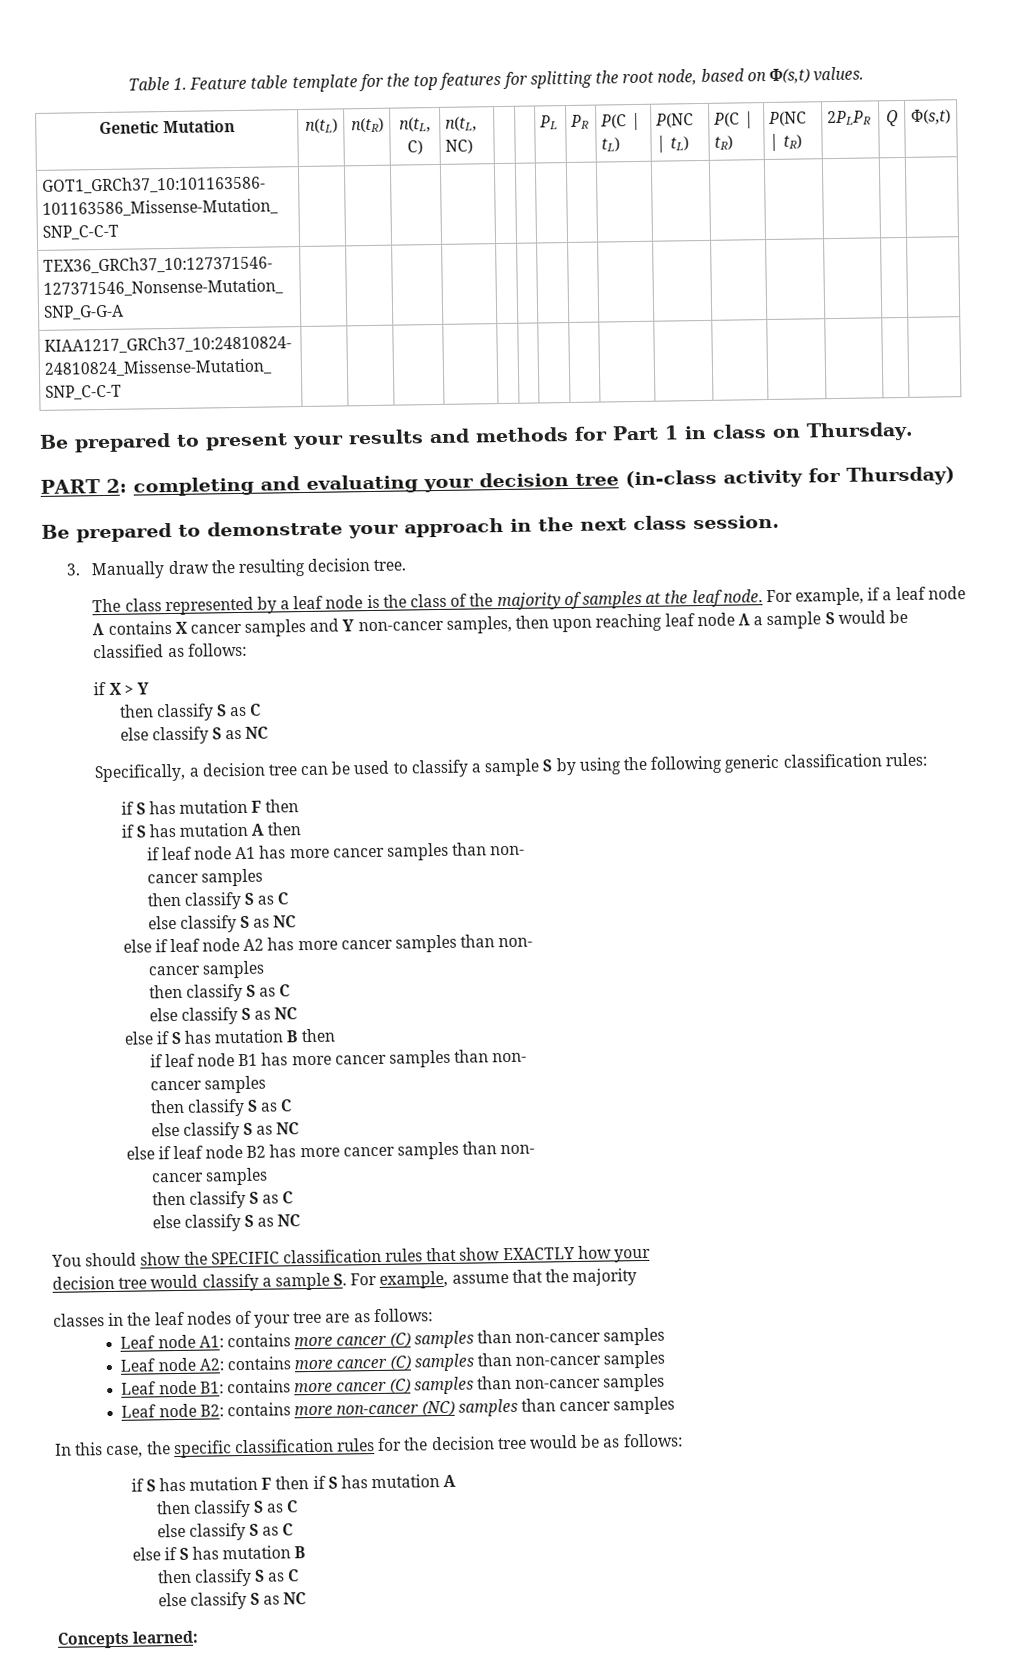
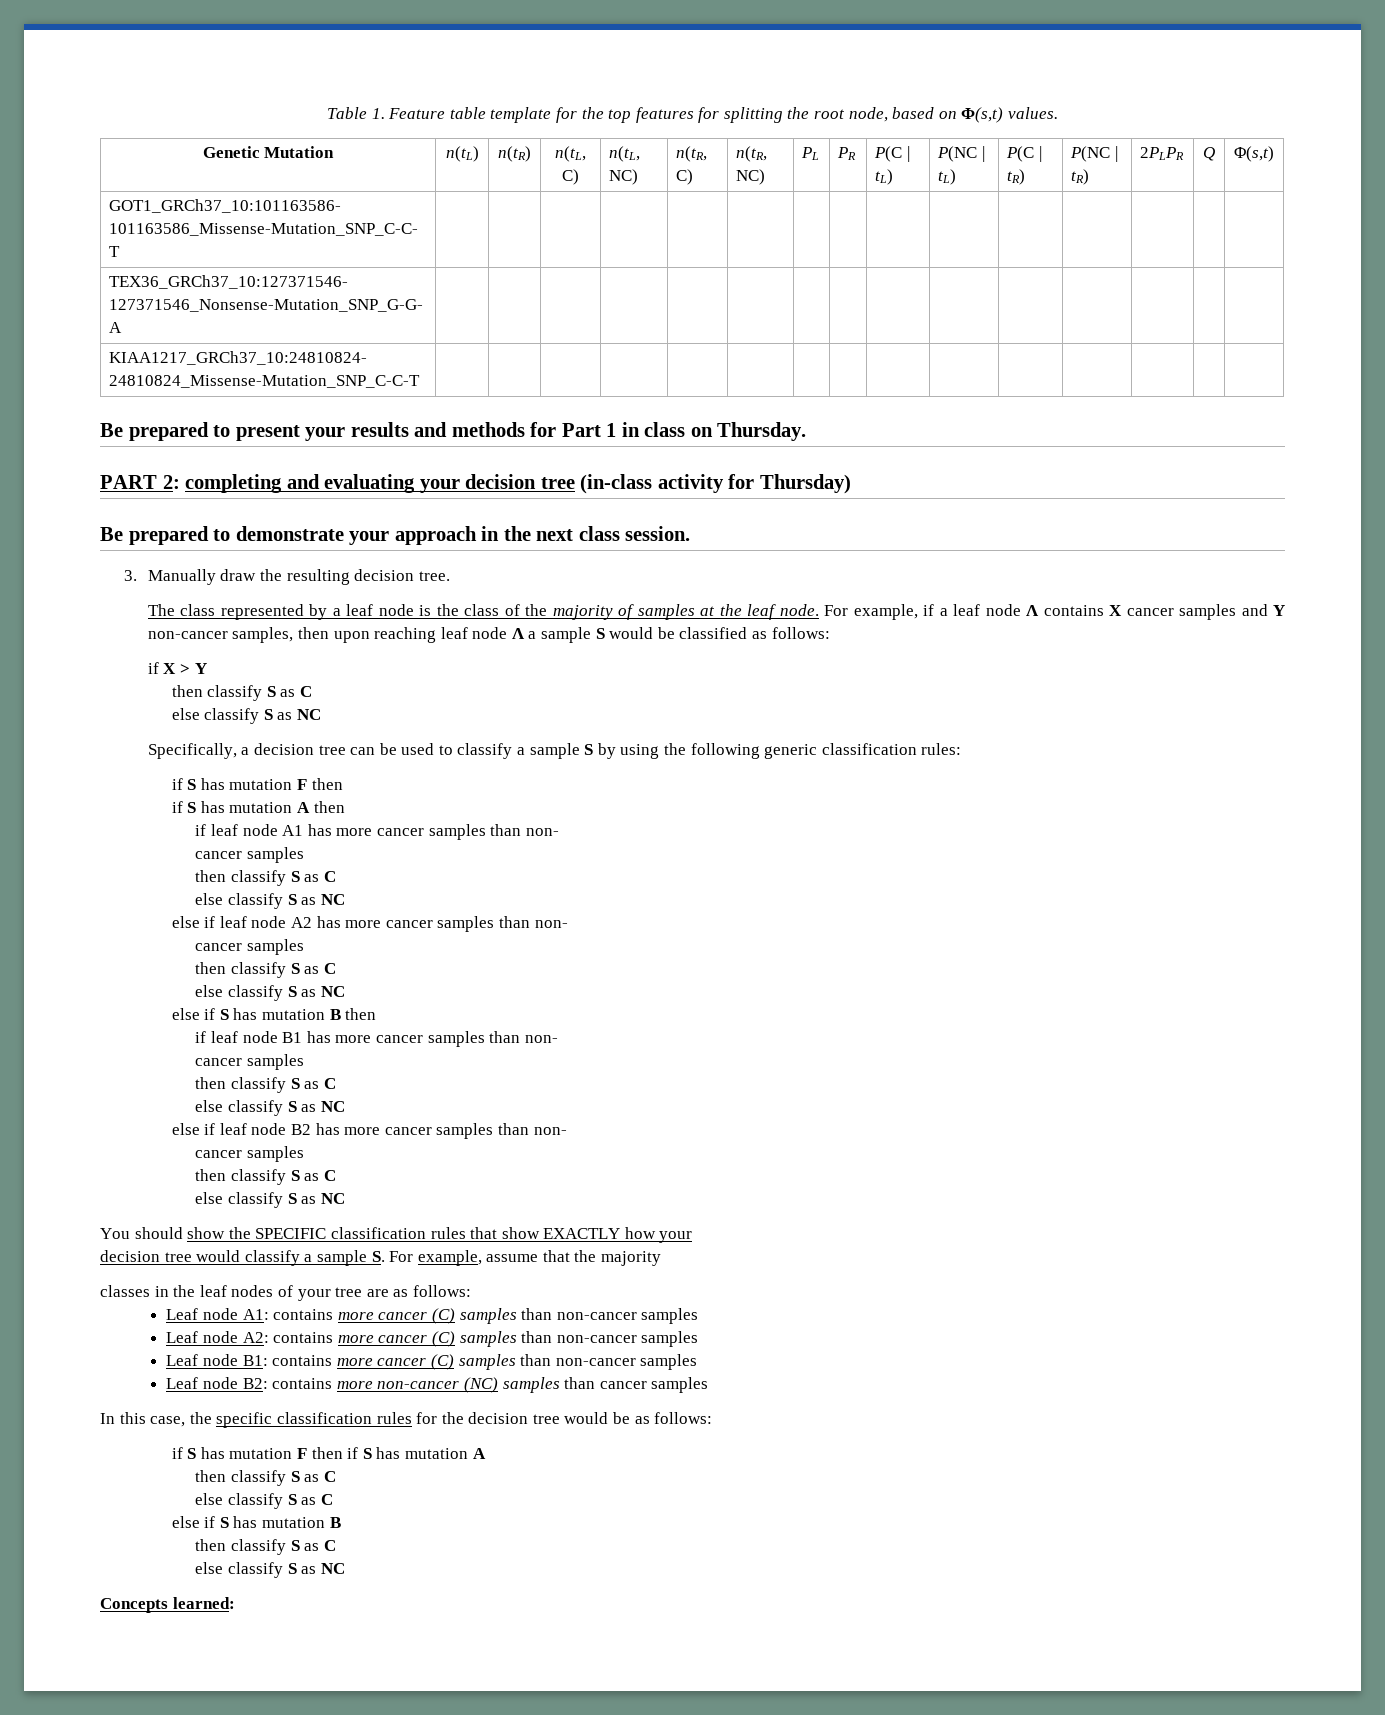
(474, 146) | -> [676,146,708,162] [676,169,694,185] [736,146,768,162] [736,169,766,185] n(tR, C) | n(tR, NC)

